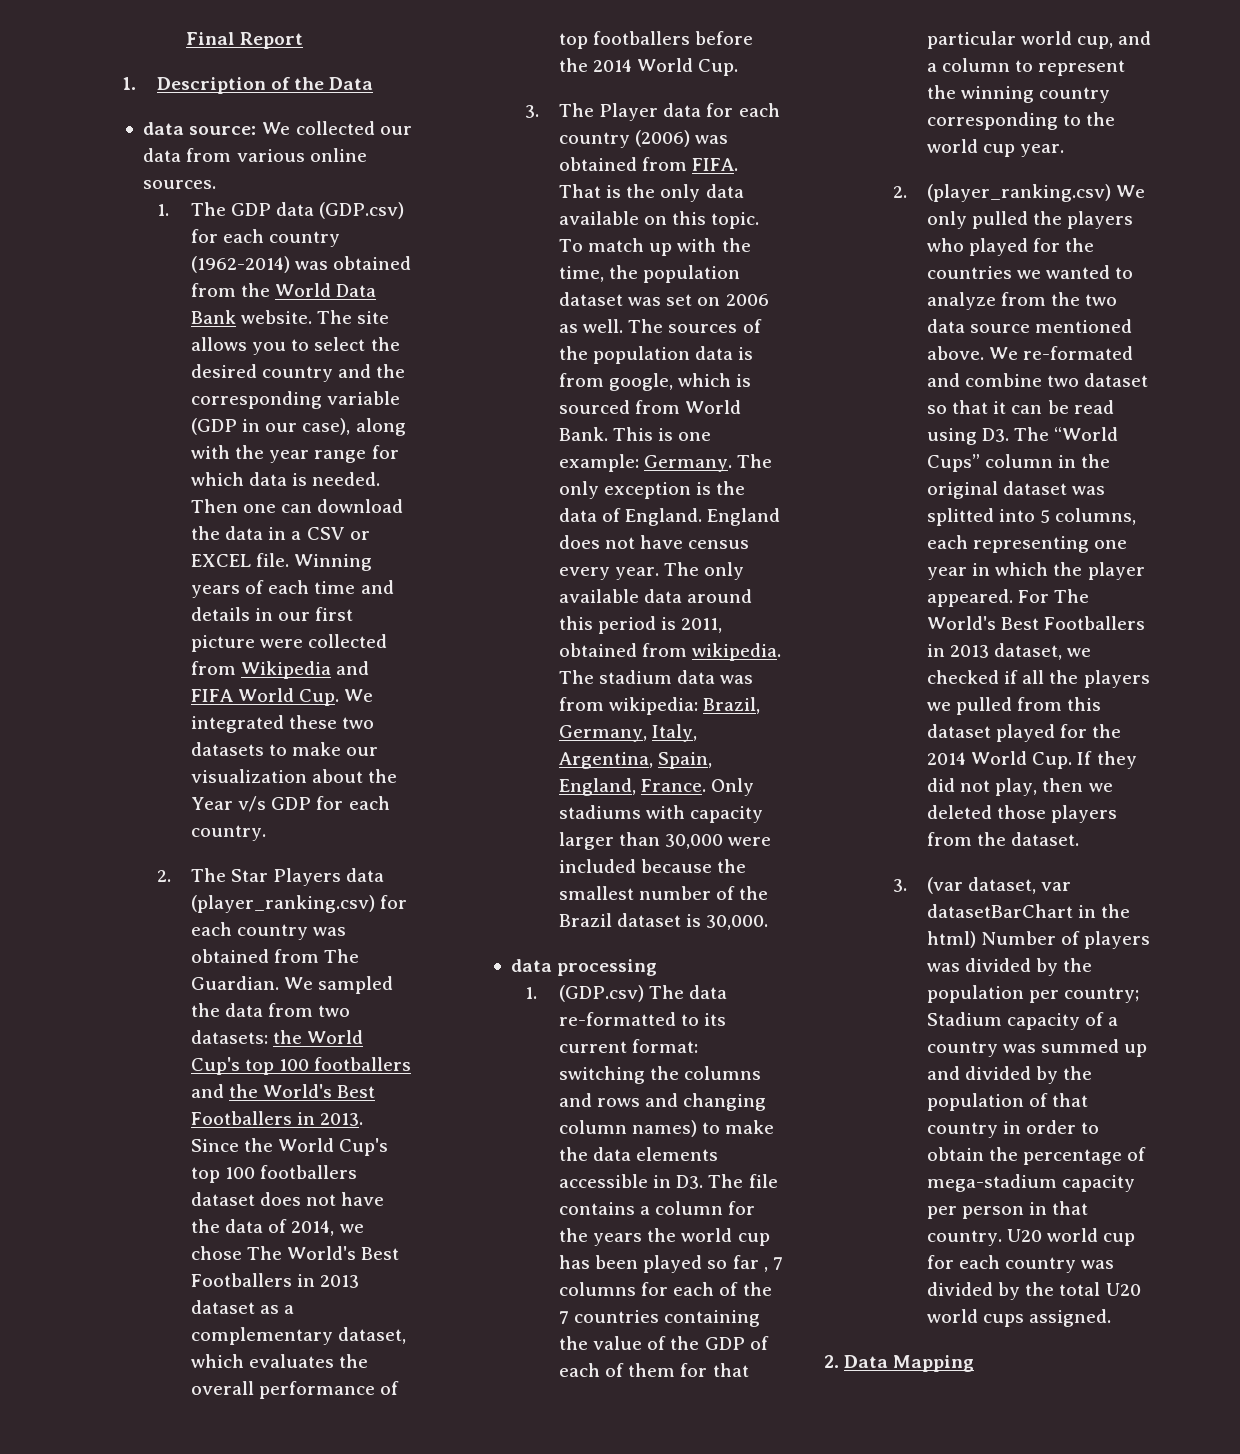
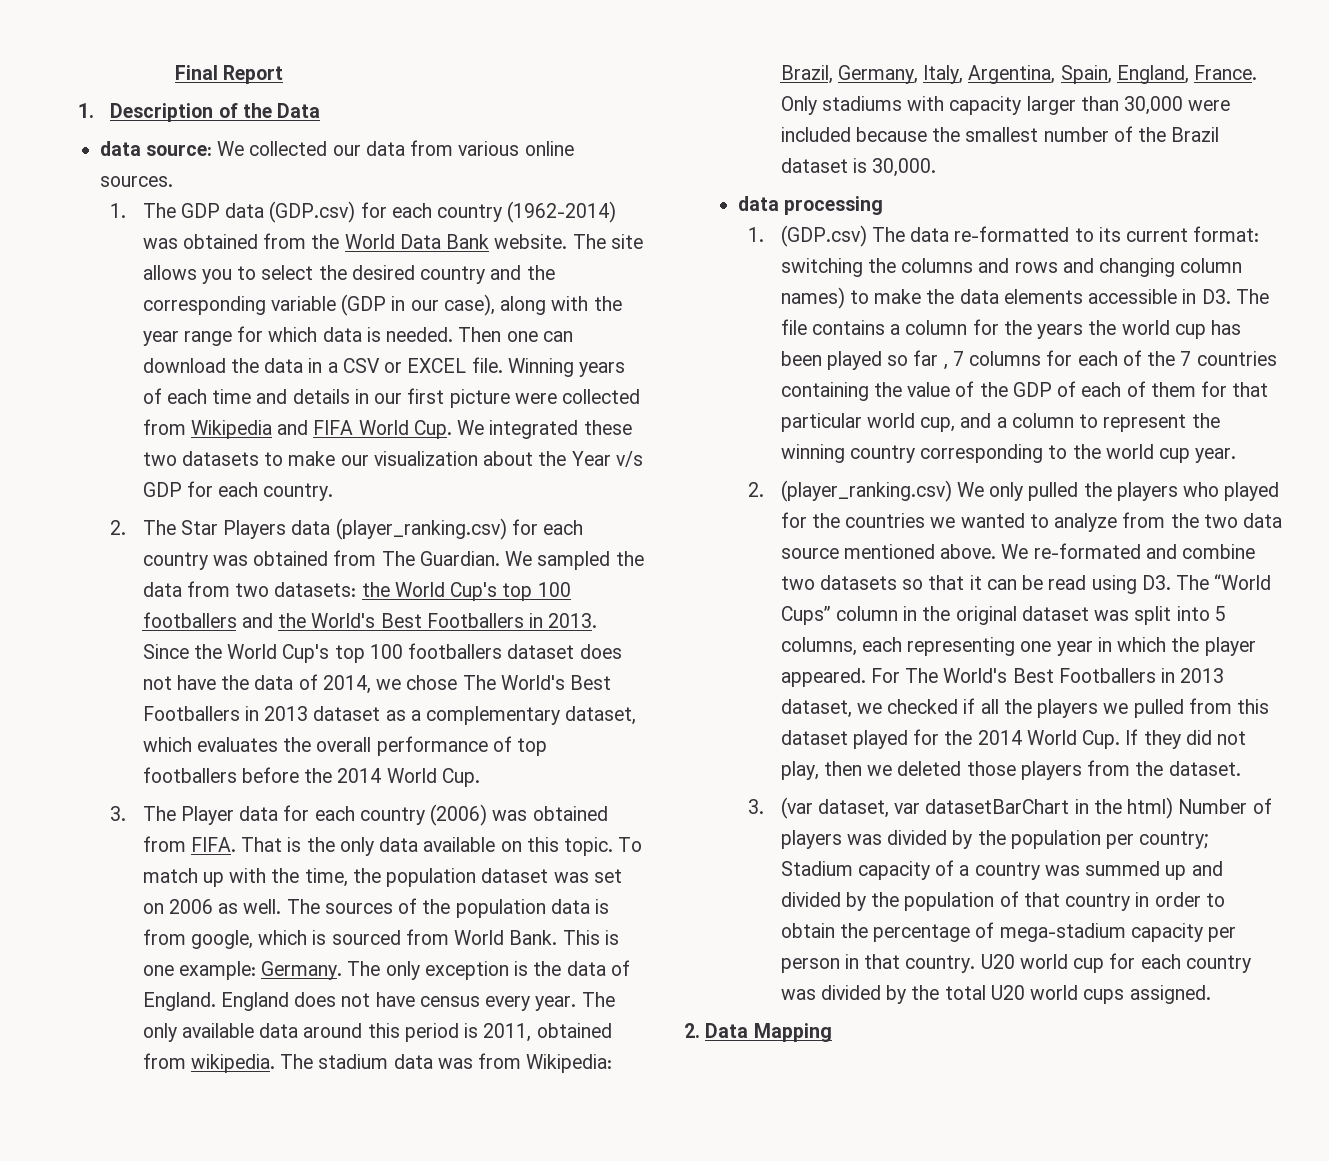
[609,697,699,715] wikipedia: -> [526,1054,613,1073] Wikipedia:
[1084,373,1149,387] dataset -> [819,575,897,590] datasets
[927,508,995,526] splitted -> [1134,606,1172,625] split

